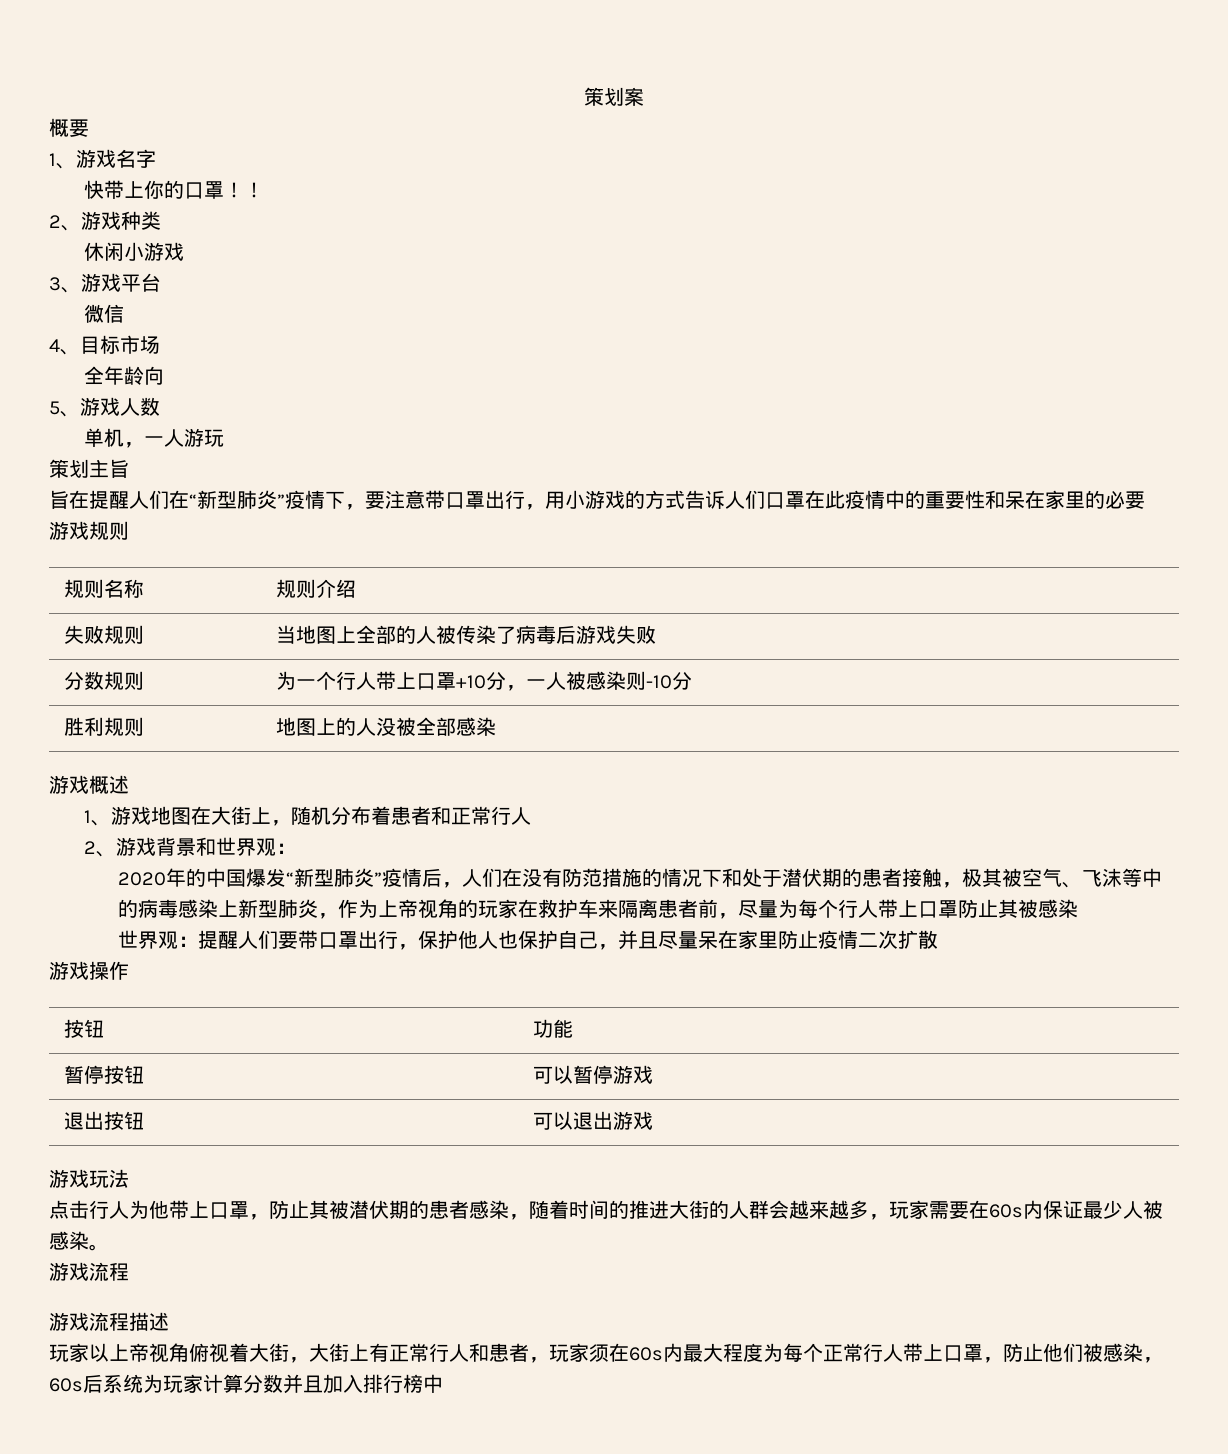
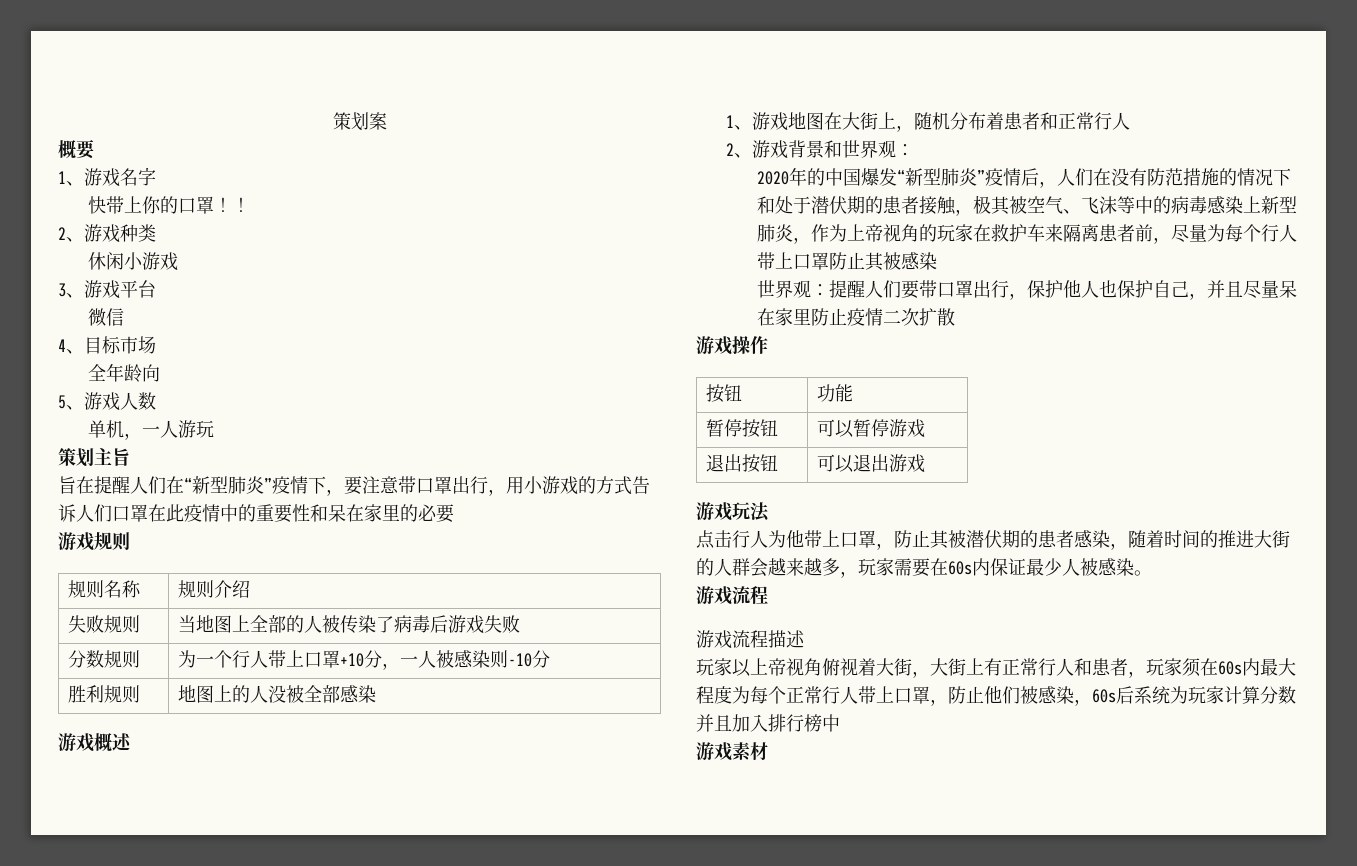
(443, 1383) none -> [696,742,768,761] // 游戏素材

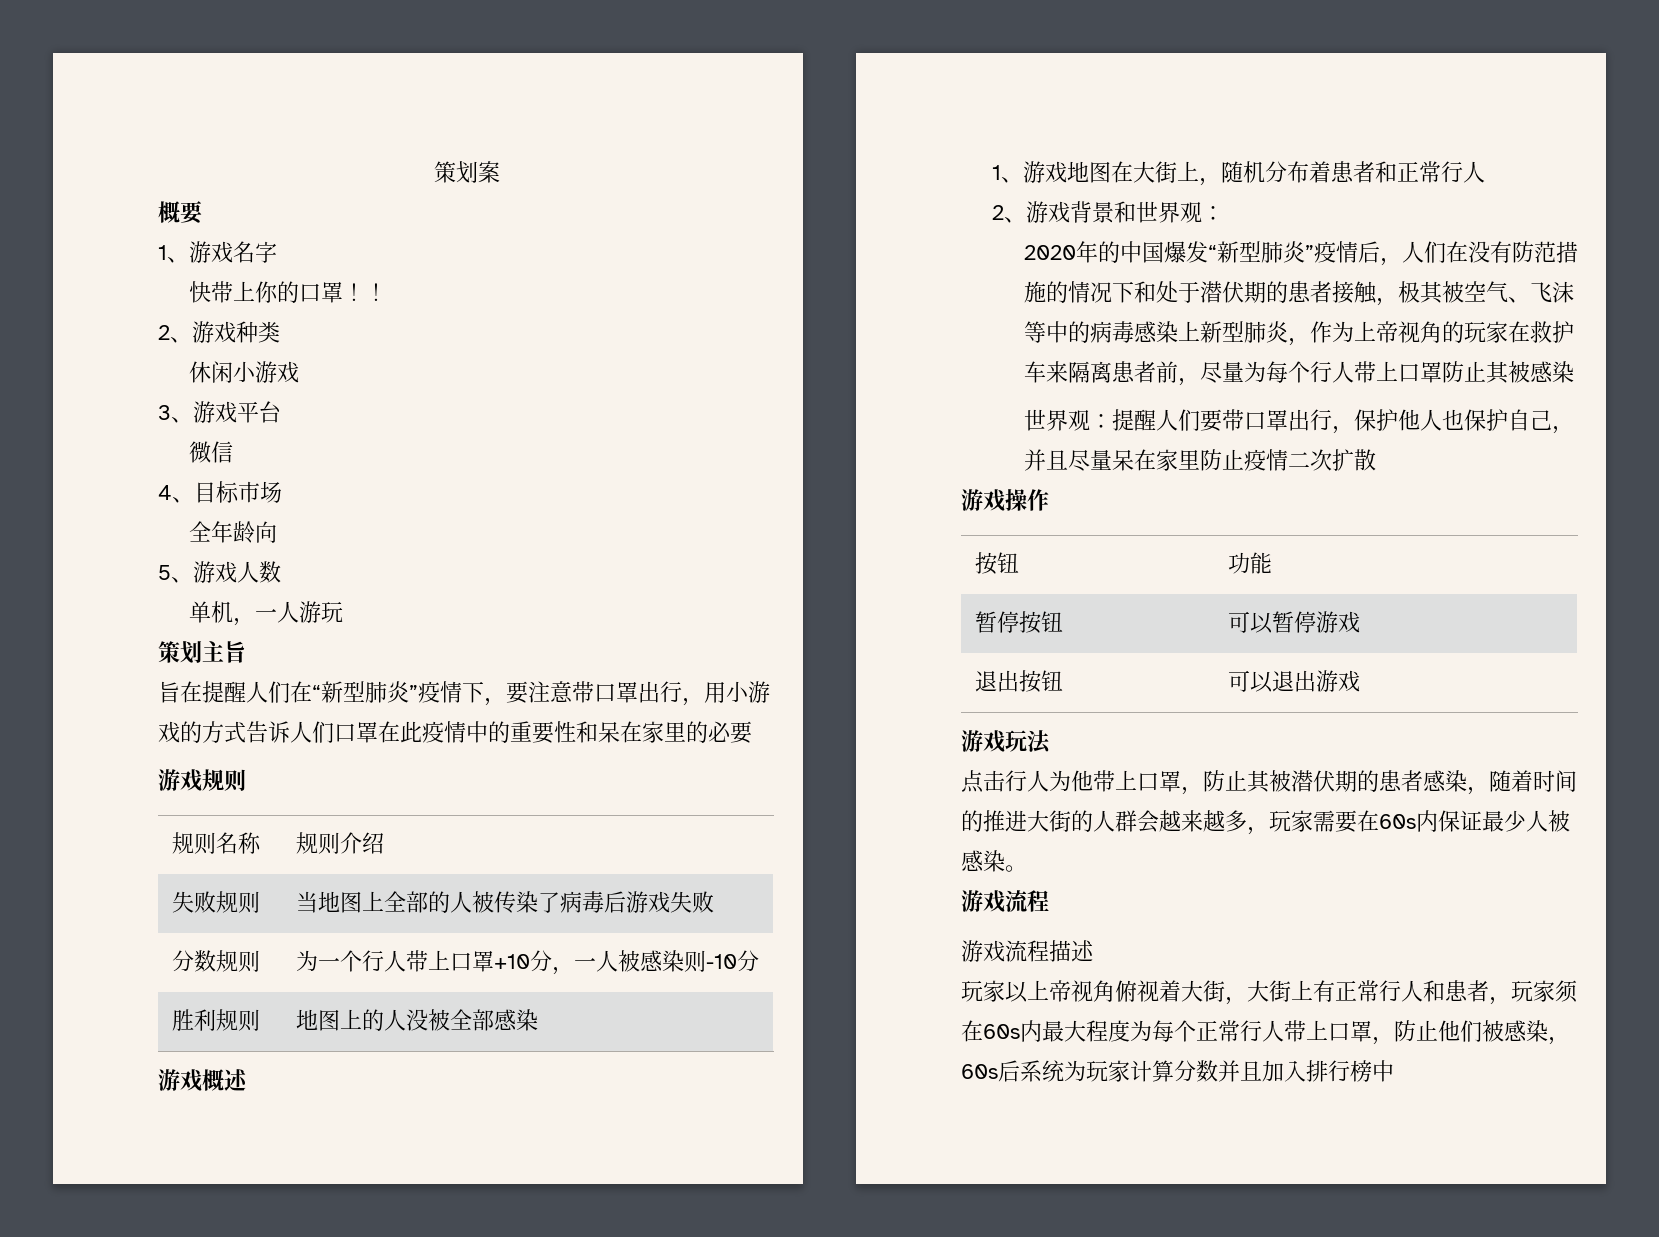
[696,742,768,761] // 游戏素材 -> (1394, 1071) none

